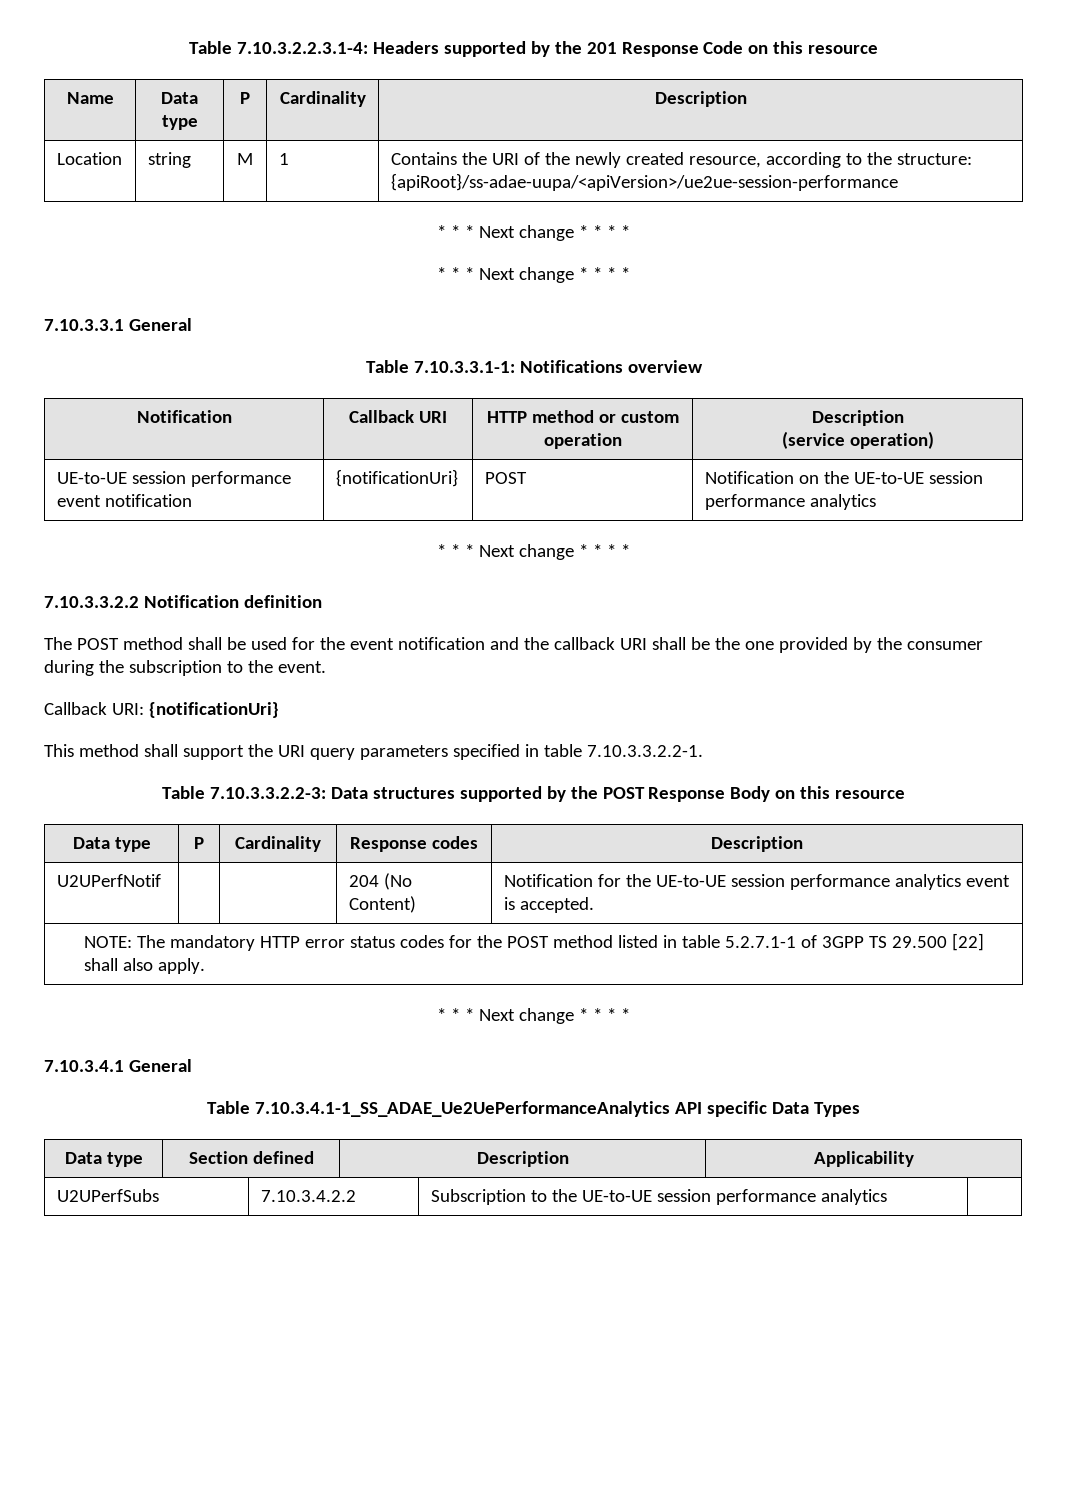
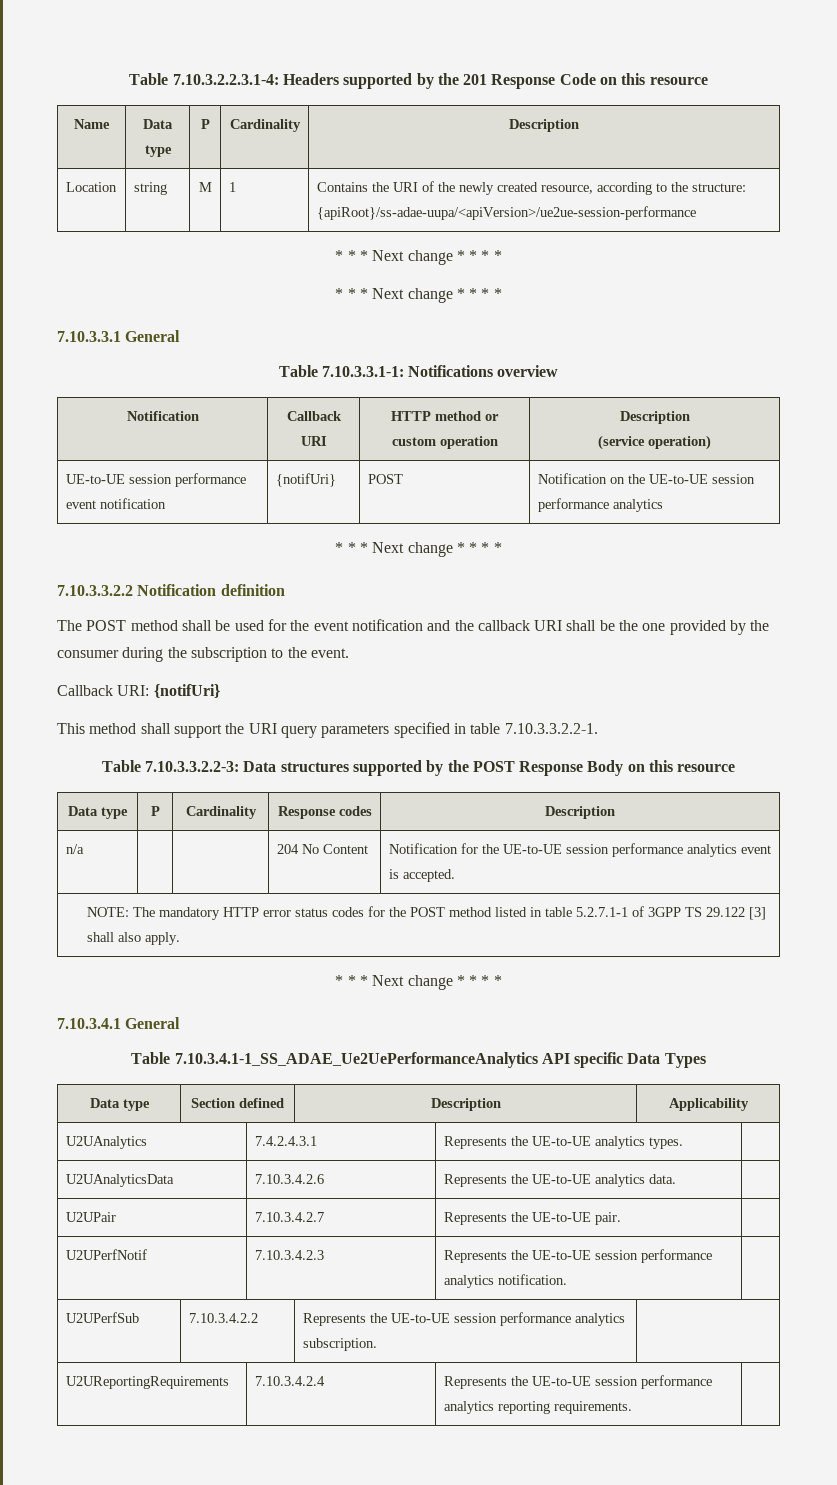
[335,469,458,487] {notificationUri} -> [275,473,336,487] {notifUri}
[148,702,279,718] {notificationUri} -> [153,684,220,698] {notifUri}
[56,874,161,887] U2UPerfNotif -> [65,844,84,854] n/a
[383,873,412,890] [348,896,416,913] (No Content) -> [301,844,368,854] No Content
[891,933,984,951] 29.500 [22] -> [706,907,767,920] 29.122 [3]
[56,1189,159,1202] [260,1190,356,1202] [430,1189,887,1205] U2UPerfSubs | 7.10.3.4.2.2 | Subscription to the UE-to-UE session performance analytics -> [65,1136,147,1149] [254,1136,317,1146] [443,1136,683,1149] [65,1174,174,1187] [254,1174,324,1184] [443,1174,676,1187] [65,1212,116,1222] [254,1212,324,1222] [443,1212,621,1225] [65,1249,147,1260] [254,1250,324,1260] [443,1249,712,1263] [443,1274,567,1288] [65,1312,139,1323] [188,1313,258,1323] [302,1312,625,1326] [302,1338,377,1351] [65,1376,229,1389] [254,1376,325,1386] [443,1375,712,1389] [443,1401,632,1414] U2UAnalytics | 7.4.2.4.3.1 | Represents the UE-to-UE analytics types. | // U2UAnalyticsData | 7.10.3.4.2.6 | Represents the UE-to-UE analytics data. | // U2UPair | 7.10.3.4.2.7 | Represents the UE-to-UE pair. | // U2UPerfNotif | 7.10.3.4.2.3 | Represents the UE-to-UE session performance analytics notification. | // U2UPerfSub | 7.10.3.4.2.2 | Represents the UE-to-UE session performance analytics subscription. | // U2UReportingRequirements | 7.10.3.4.2.4 | Represents the UE-to-UE session performance analytics reporting requirements.

